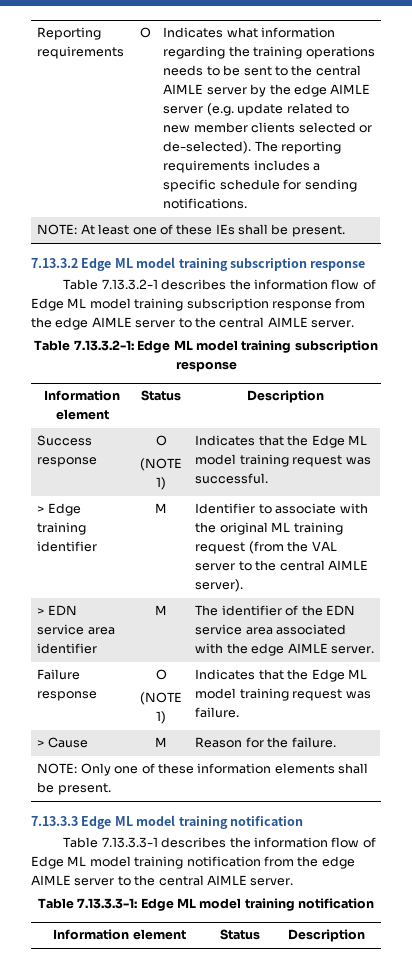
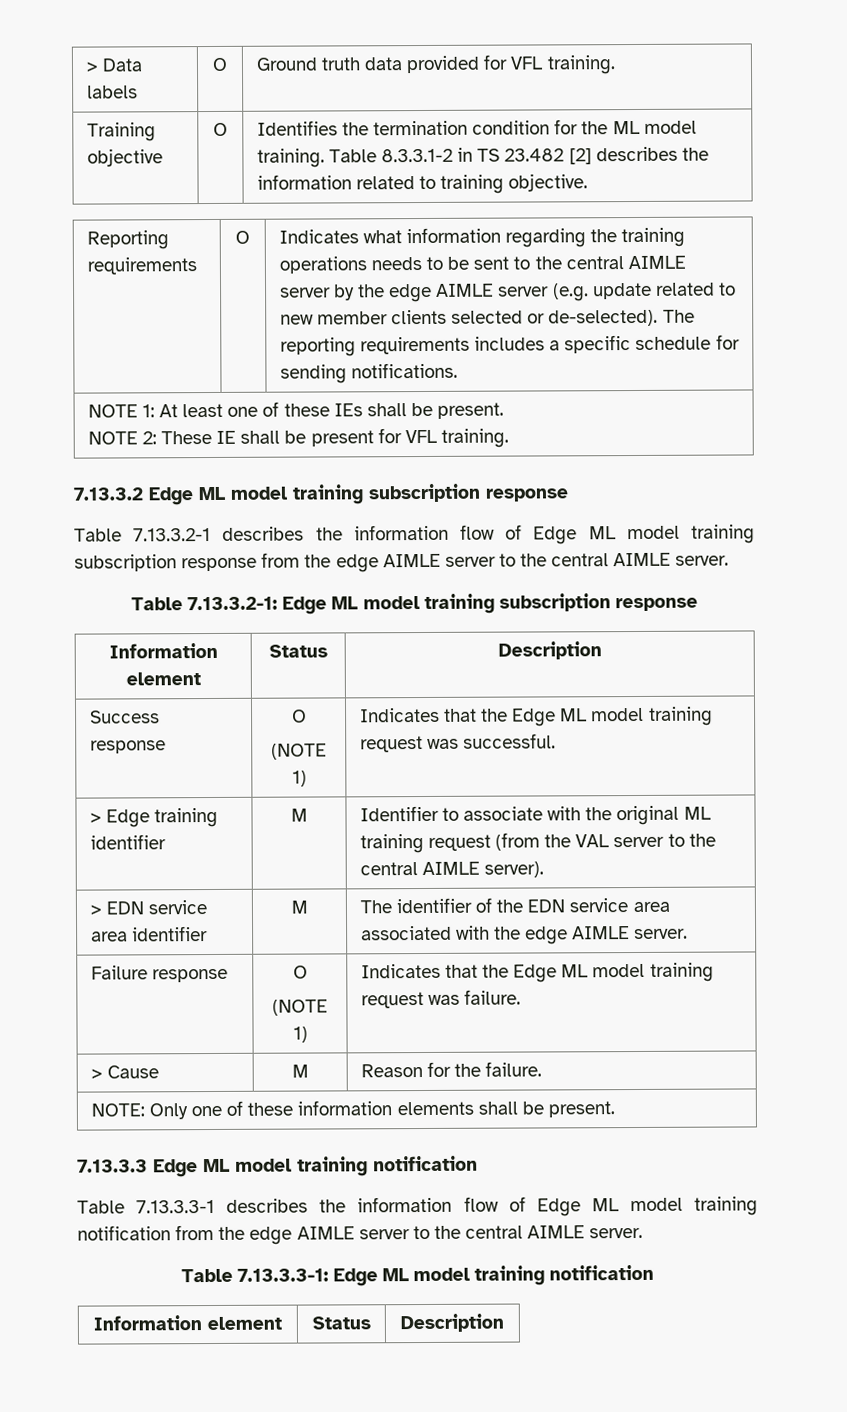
(37, 33) none -> [85,58,143,72] [86,85,138,99] [212,57,228,71] [255,54,616,75] [86,122,156,142] [86,148,163,167] [213,122,228,136] [256,119,697,136] [256,146,709,168] [256,173,589,194] > Data labels | O | Ground truth data provided for VFL training. // Training objective | O | Identifies the termination condition for the ML model training. Table 8.3.3.1-2 in TS 23.482 [2] describes the information related to training objective. //
[37,224,78,235] NOTE: -> [87,404,155,418] NOTE 1:
(345, 231) none -> [87,428,509,448] // NOTE 2: These IE shall be present for VFL training.

